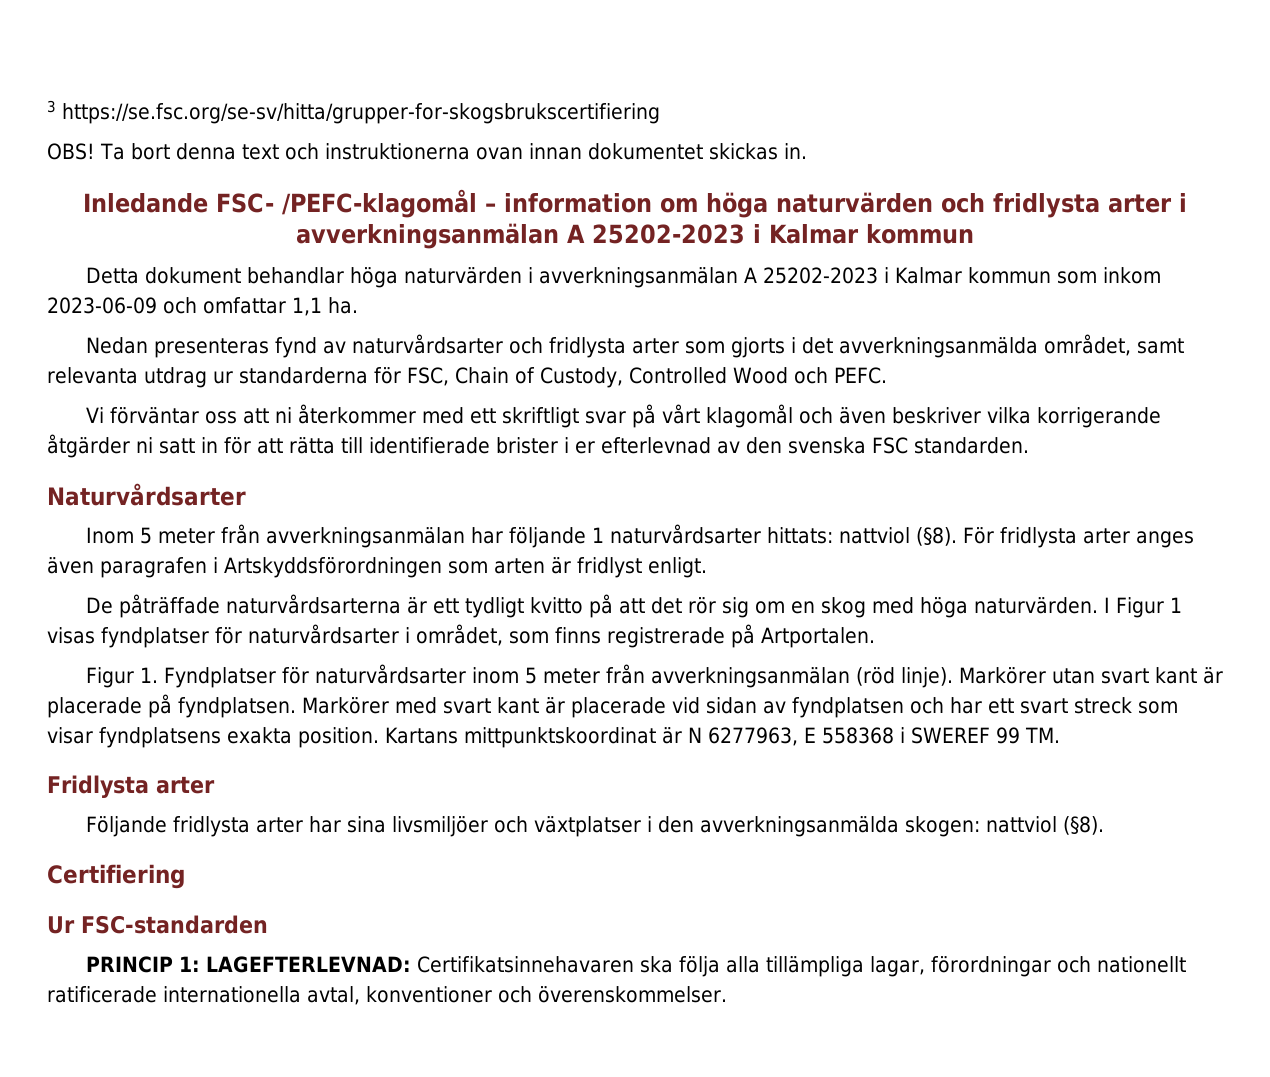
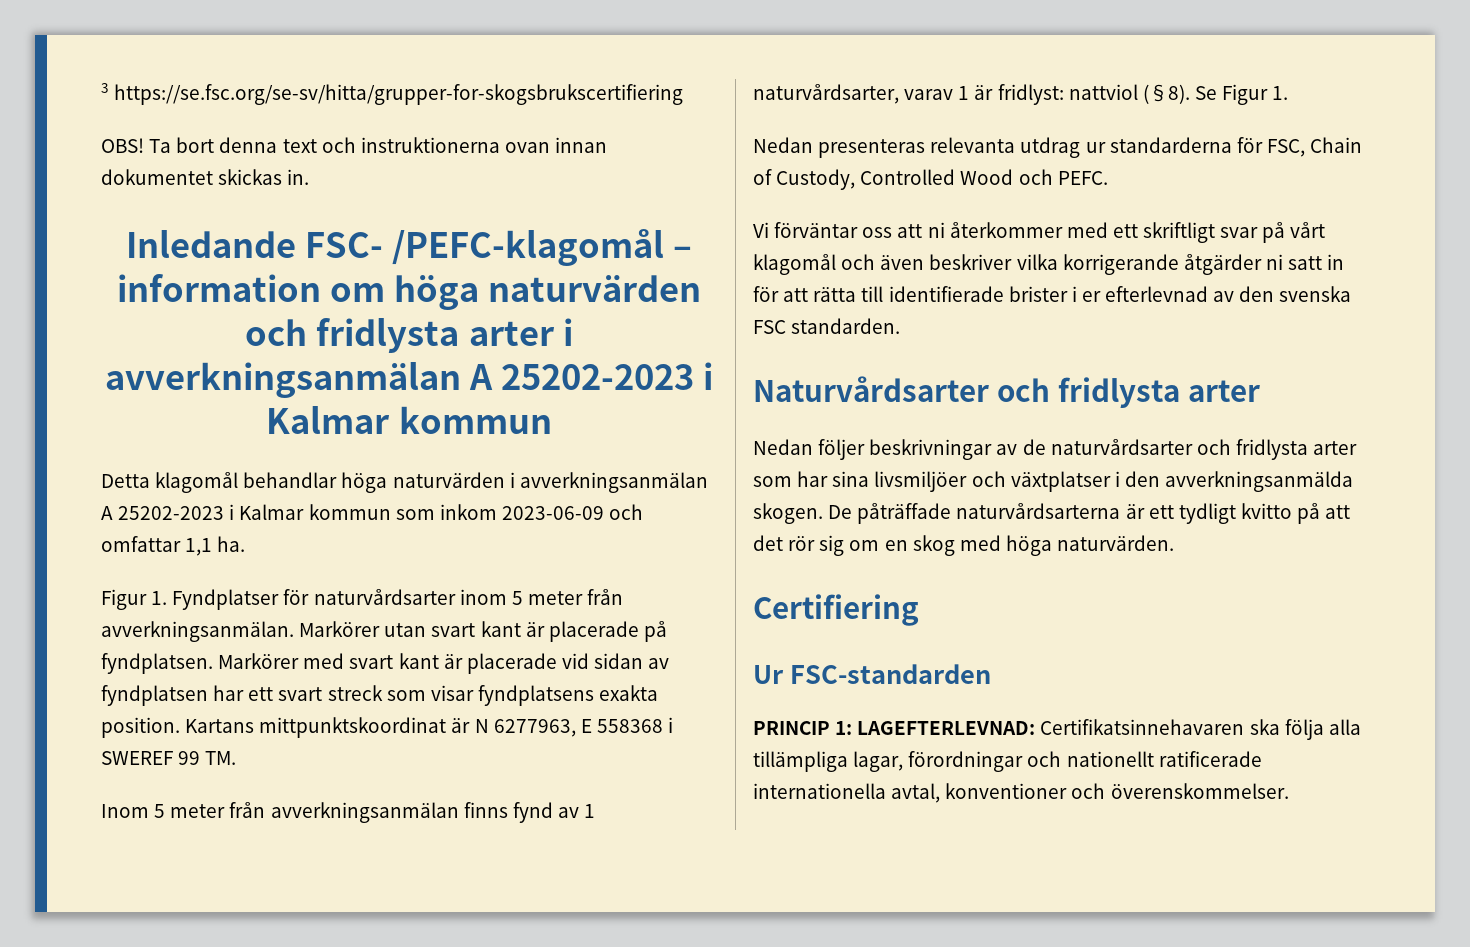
[145,267,242,284] dokument -> [155,472,239,493] klagomål
[86,334,1185,358] Nedan presenteras fynd av naturvårdsarter och fridlysta arter som gjorts i det avverkningsanmälda området, samt -> [101,589,624,610] [101,621,667,642] [101,653,670,674] [101,685,659,706] [101,717,674,738] [101,751,237,765] [101,802,596,823] [753,84,1289,105] [753,137,926,158] Figur 1. Fyndplatser för naturvårdsarter inom 5 meter från avverkningsanmälan. Markörer utan svart kant är placerade på fyndplatsen. Markörer med svart kant är placerade vid sidan av fyndplatsen har ett svart streck som visar fyndplatsens exakta position. Kartans mittpunktskoordinat är N 6277963, E 558368 i SWEREF 99 TM. // Inom 5 meter från avverkningsanmälan finns fynd av 1 naturvårdsarter, varav 1 är fridlyst: nattviol (§8). Se Figur 1. // Nedan presenteras
[86,524,1194,548] [47,557,707,578] // Inom 5 meter från avverkningsanmälan har följande 1 naturvårdsarter hittats: nattviol (§8). För fridlysta arter anges även paragrafen i Artskyddsförordningen som arten är fridlyst enligt. // -> [996,377,1260,408] [753,439,1358,460] [753,471,1354,492] [753,503,823,524] och fridlysta arter // Nedan följer beskrivningar av de naturvårdsarter och fridlysta arter som har sina livsmiljöer och växtplatser i den avverkningsanmälda skogen.
[1103,597,1182,618] [47,624,875,648] [86,664,1223,688] [47,694,1178,718] [47,727,1060,748] [47,775,215,798] [86,816,1104,837] I Figur 1 visas fyndplatser för naturvårdsarter i området, som finns registrerade på Artportalen. // Figur 1. Fyndplatser för naturvårdsarter inom 5 meter från avverkningsanmälan (röd linje). Markörer utan svart kant är placerade på fyndplatsen. Markörer med svart kant är placerade vid sidan av fyndplatsen och har ett svart streck som visar fyndplatsens exakta position. Kartans mittpunktskoordinat är N 6277963, E 558368 i SWEREF 99 TM. // Fridlysta arter // Följande fridlysta arter har sina livsmiljöer och växtplatser i den avverkningsanmälda skogen: nattviol (§8). -> (1175, 543) none

